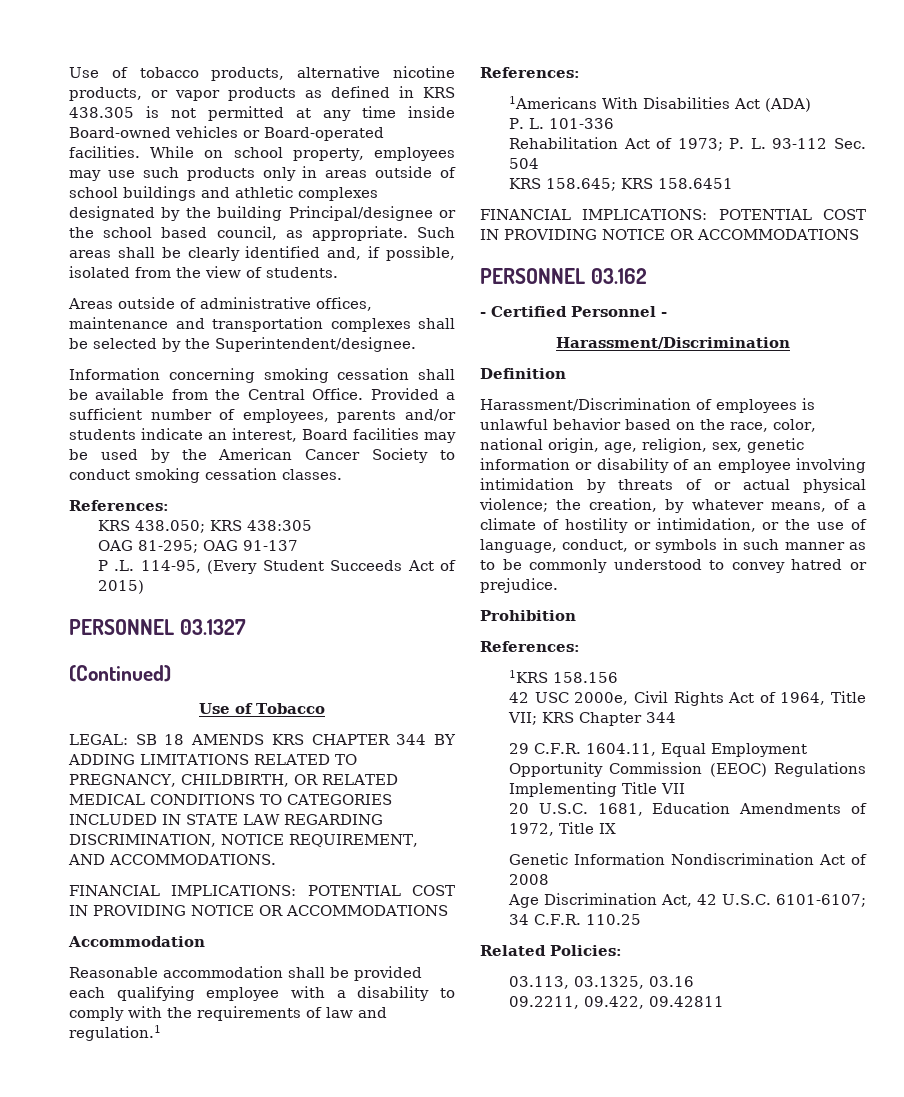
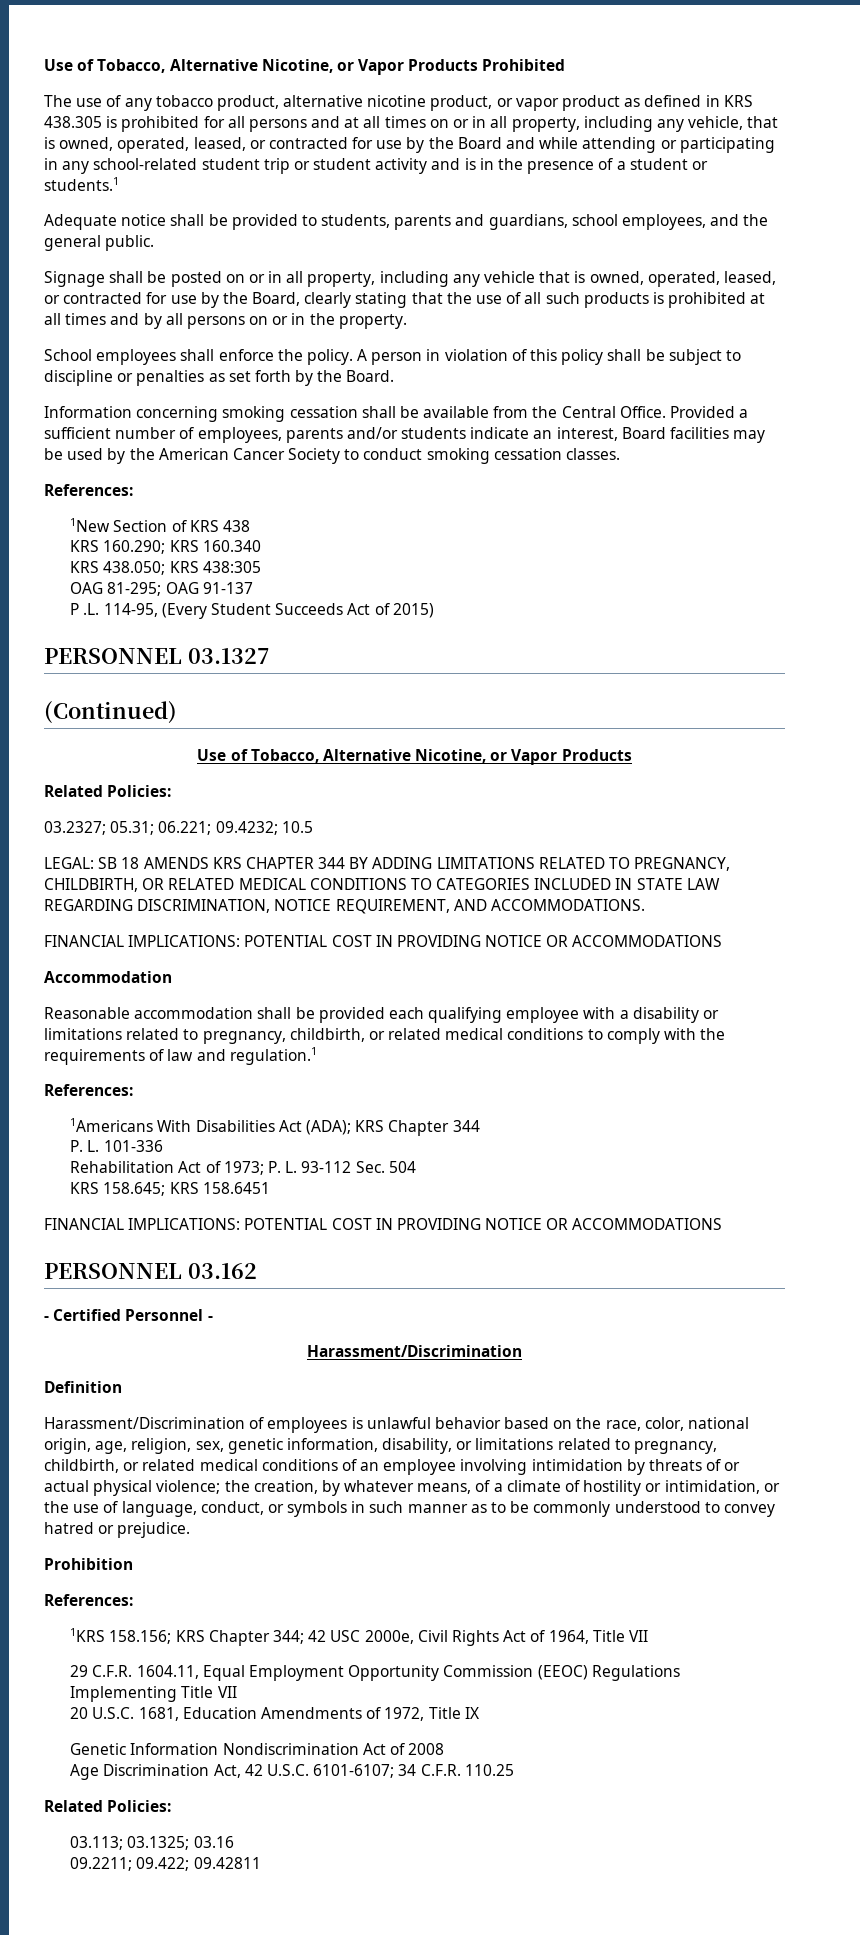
[69,67,285,81] Use of tobacco products, -> [44,59,566,75] [44,95,279,111] Use of Tobacco, Alternative Nicotine, or Vapor Products Prohibited // The use of any tobacco product,
[69,87,142,101] products, -> [430,95,493,111] product,
[228,87,296,101] products -> [562,95,621,111] product
[171,106,455,121] [69,126,384,141] [69,146,455,161] [69,166,456,181] [69,186,378,201] [69,206,456,221] [69,226,455,241] [69,246,455,261] [69,266,338,278] [68,297,372,311] [69,317,455,332] [69,337,416,352] not permitted at any time inside Board-owned vehicles or Board-operated facilities. While on school property, employees may use such products only in areas outside of school buildings and athletic complexes designated by the building Principal/designee or the school based council, as appropriate. Such areas shall be clearly identified and, if possible, isolated from the view of students. // Areas outside of administrative offices, maintenance and transportation complexes shall be selected by the Superintendent/designee. -> [121,116,779,132] [44,137,775,153] [44,158,708,174] [44,177,119,191] [44,214,769,230] [44,235,155,251] [44,271,776,287] [44,292,766,308] [44,313,407,329] [44,349,741,365] [44,370,395,386] prohibited for all persons and at all times on or in all property, including any vehicle, that is owned, operated, leased, or contracted for use by the Board and while attending or participating in any school-related student trip or student activity and is in the presence of a student or students.1 // Adequate notice shall be provided to students, parents and guardians, school employees, and the general public. // Signage shall be posted on or in all property, including any vehicle that is owned, operated, leased, or contracted for use by the Board, clearly stating that the use of all such products is prohibited at all times and by all persons on or in the property. // School employees shall enforce the policy. A person in violation of this policy shall be subject to discipline or penalties as set forth by the Board.
(169, 505) none -> [70,518,251,532] [70,540,261,554] // 1New Section of KRS 438 // KRS 160.290; KRS 160.340
[256,703,326,714] Tobacco -> [250,749,632,765] [44,785,172,797] [44,821,313,835] Tobacco, Alternative Nicotine, or Vapor Products // Related Policies: // 03.2327; 05.31; 06.221; 09.4232; 10.5
(430, 993) none -> [703,1010,720,1019] [44,1028,584,1044] or limitations related to pregnancy, childbirth, or related medical conditions
[765,98,812,112] (ADA) -> [306,1120,480,1136] (ADA); KRS Chapter 344
[480,458,669,473] information or disability -> [286,1438,718,1454] [44,1459,338,1473] information, disability, or limitations related to pregnancy, childbirth, or related medical conditions
[553,672,619,683] 158.156 // -> [109,1630,305,1646] 158.156; KRS Chapter 344;
[508,712,677,726] VII; KRS Chapter 344 -> [628,1630,648,1642] VII
[509,976,645,989] 03.113, 03.1325, -> [70,1836,190,1850] 03.113; 03.1325;
[509,996,645,1009] 09.2211, 09.422, -> [70,1857,190,1871] 09.2211; 09.422;

